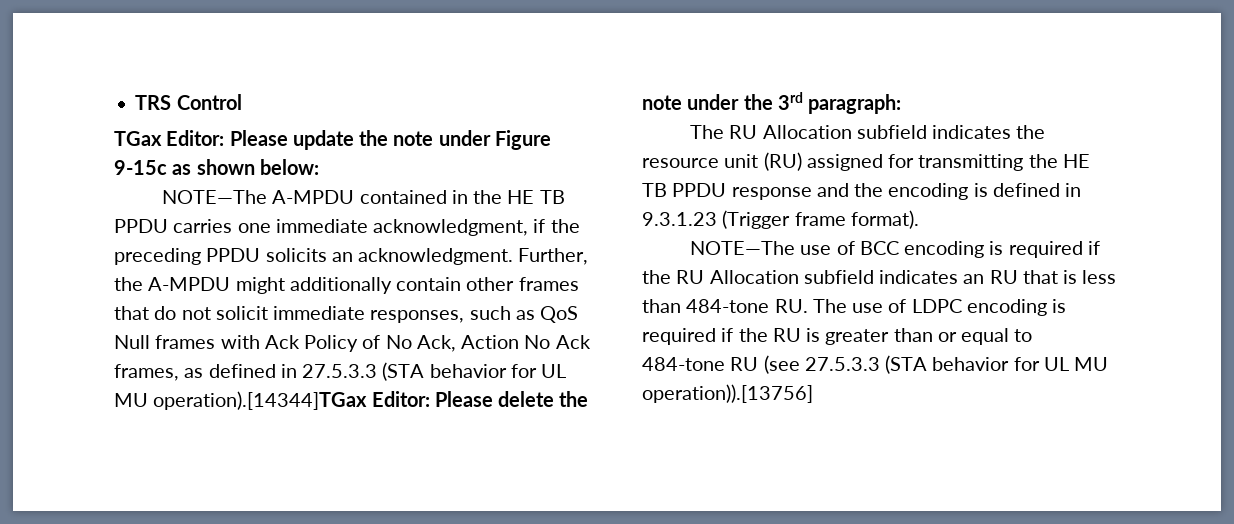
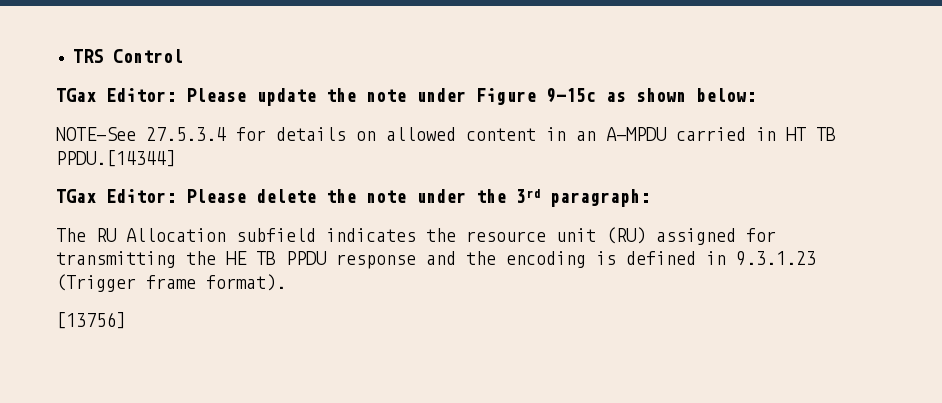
[162,190,565,204] [114,219,580,236] [114,248,589,265] [114,277,579,294] [114,306,579,323] [114,335,591,352] [114,362,567,381] [114,391,368,410] NOTE—The A-MPDU contained in the HE TB PPDU carries one immediate acknowledgment, if the preceding PPDU solicits an acknowledgment. Further, the A-MPDU might additionally contain other frames that do not solicit immediate responses, such as QoS Null frames with Ack Policy of No Ack, Action No Ack frames, as defined in 27.5.3.3 (STA behavior for UL MU operation).[14344]TGax -> [56,127,836,141] [56,150,176,167] [56,189,96,203] NOTE—See 27.5.3.4 for details on allowed content in an A-MPDU carried in HT TB PPDU.[14344] // TGax
[690,241,1100,258] [642,270,1117,284] [642,299,1067,316] [642,328,1033,345] [642,355,1109,374] [642,384,813,403] NOTE—The use of BCC encoding is required if the RU Allocation subfield indicates an RU that is less than 484-tone RU. The use of LDPC encoding is required if the RU is greater than or equal to 484-tone RU (see 27.5.3.3 (STA behavior for UL MU operation)).[13756] -> [56,312,126,329] [13756]

